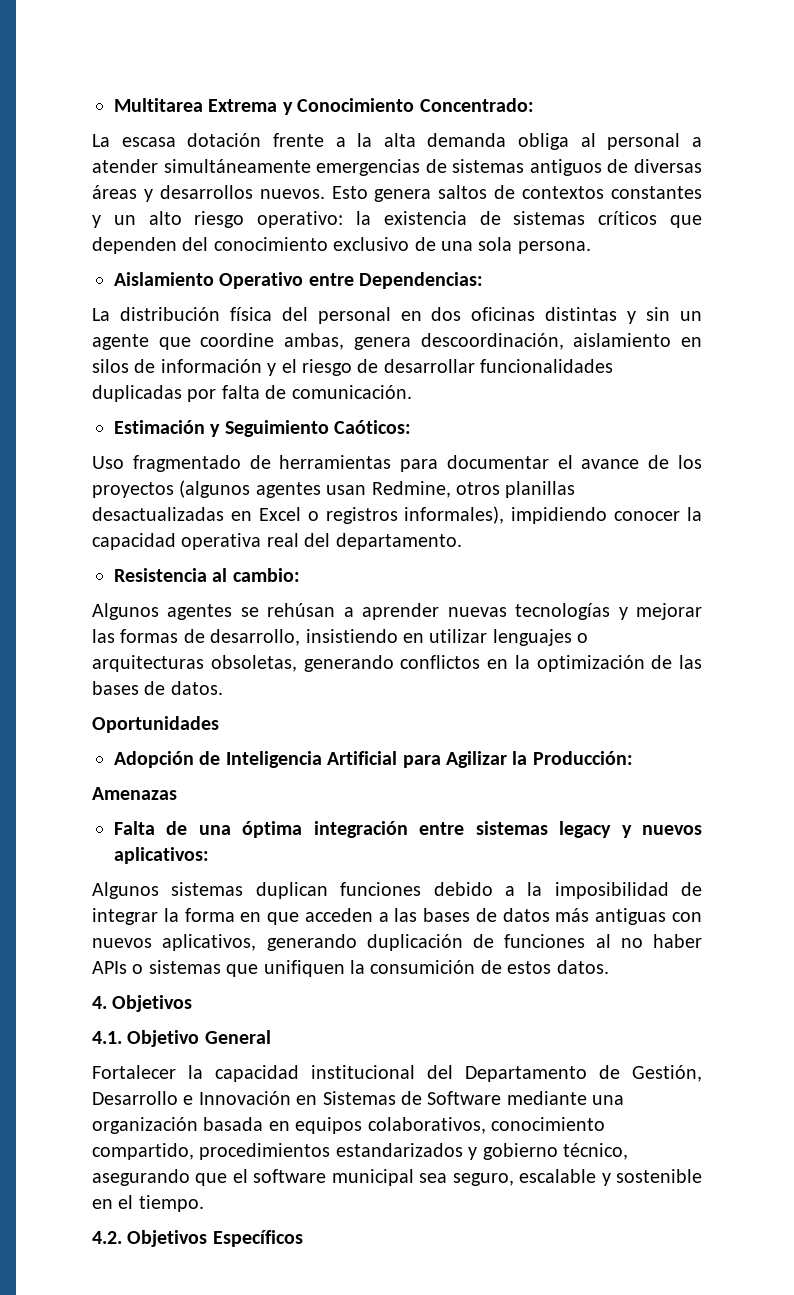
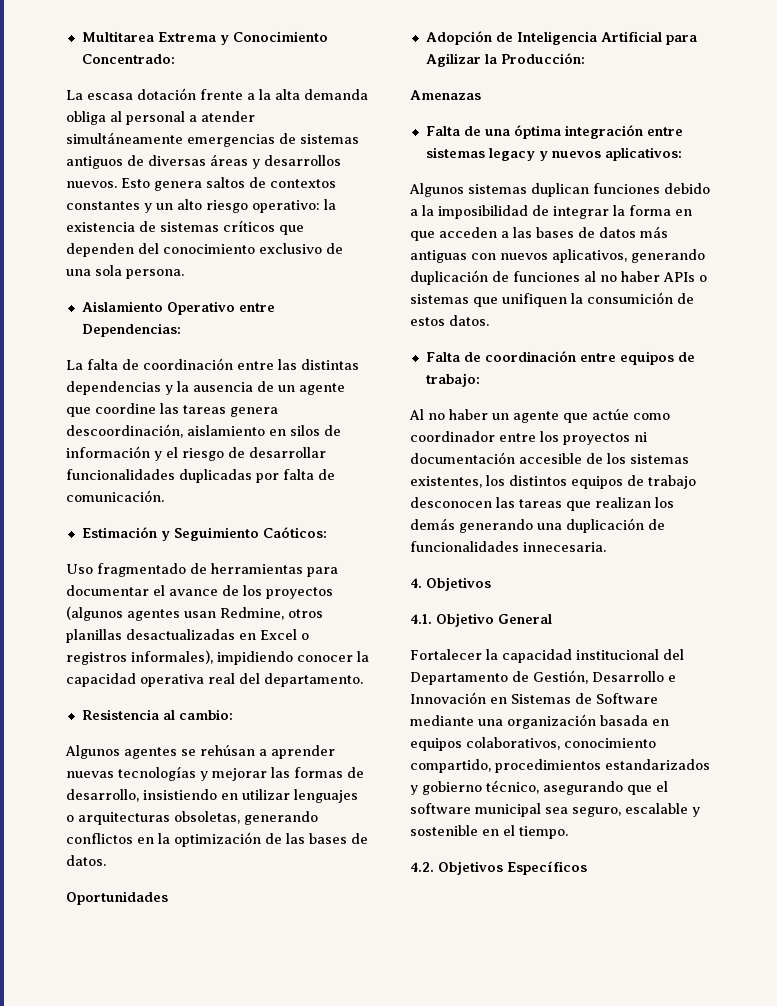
[119,307,671,324] distribución física del personal en dos oficinas distintas y sin -> [87,358,359,370] [66,381,274,395] falta de coordinación entre las distintas dependencias y la ausencia de
[284,333,345,350] ambas, -> [160,403,226,414] las tareas
(609, 967) none -> [425,351,695,365] [425,373,480,387] [409,409,670,423] [410,431,647,445] [410,452,689,464] [410,475,696,489] [410,497,674,511] [410,518,665,533] [410,541,606,552] // Falta de coordinación entre equipos de trabajo: // Al no haber un agente que actúe como coordinador entre los proyectos ni documentación accesible de los sistemas existentes, los distintos equipos de trabajo desconocen las tareas que realizan los demás generando una duplicación de funcionalidades innecesaria.

